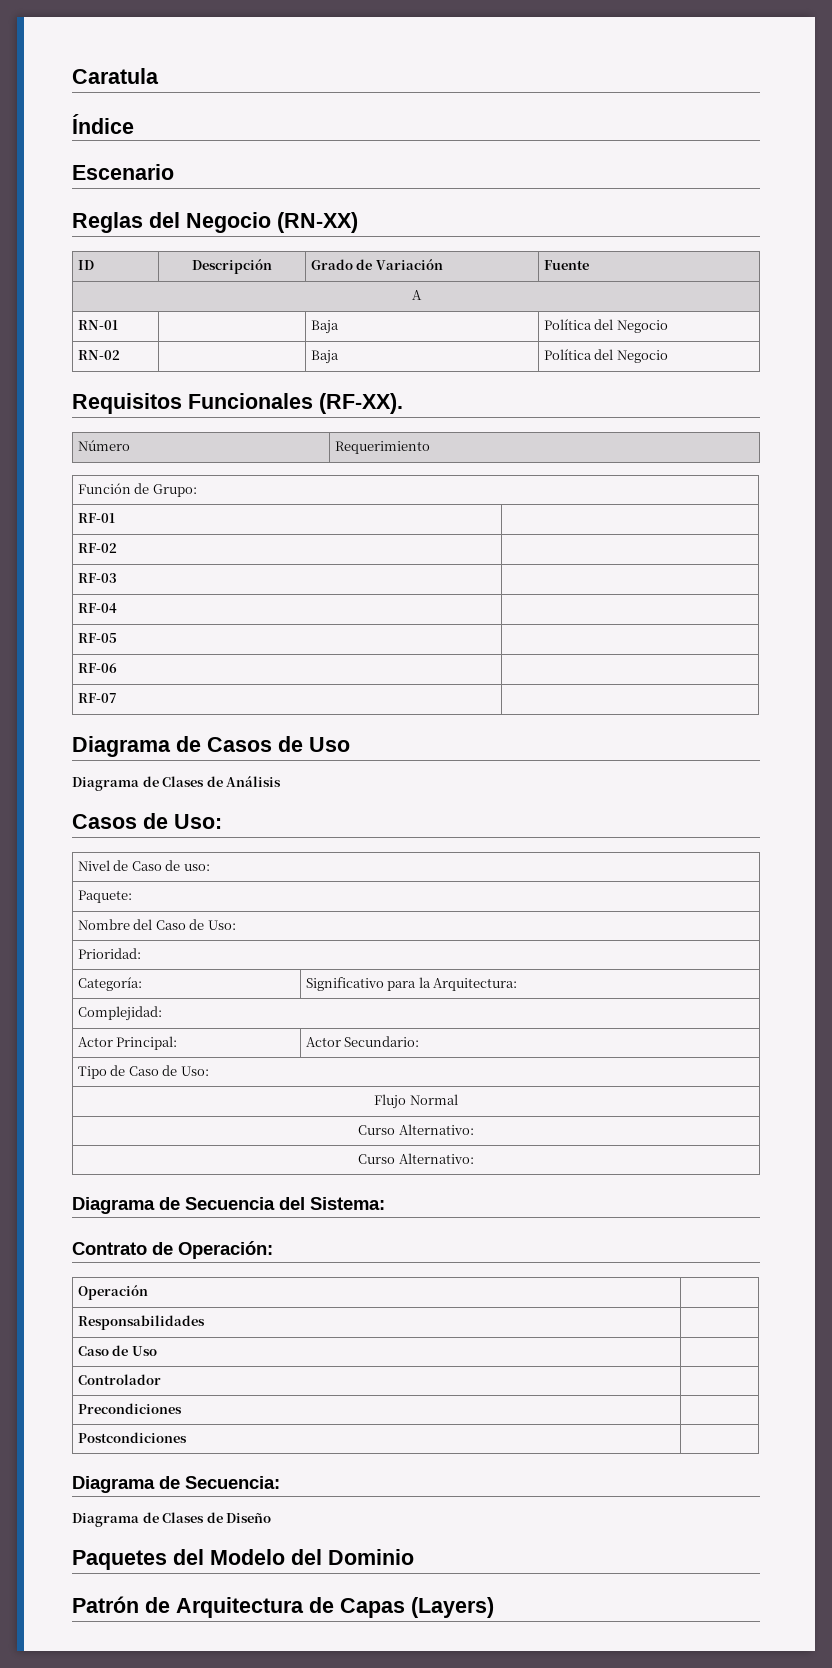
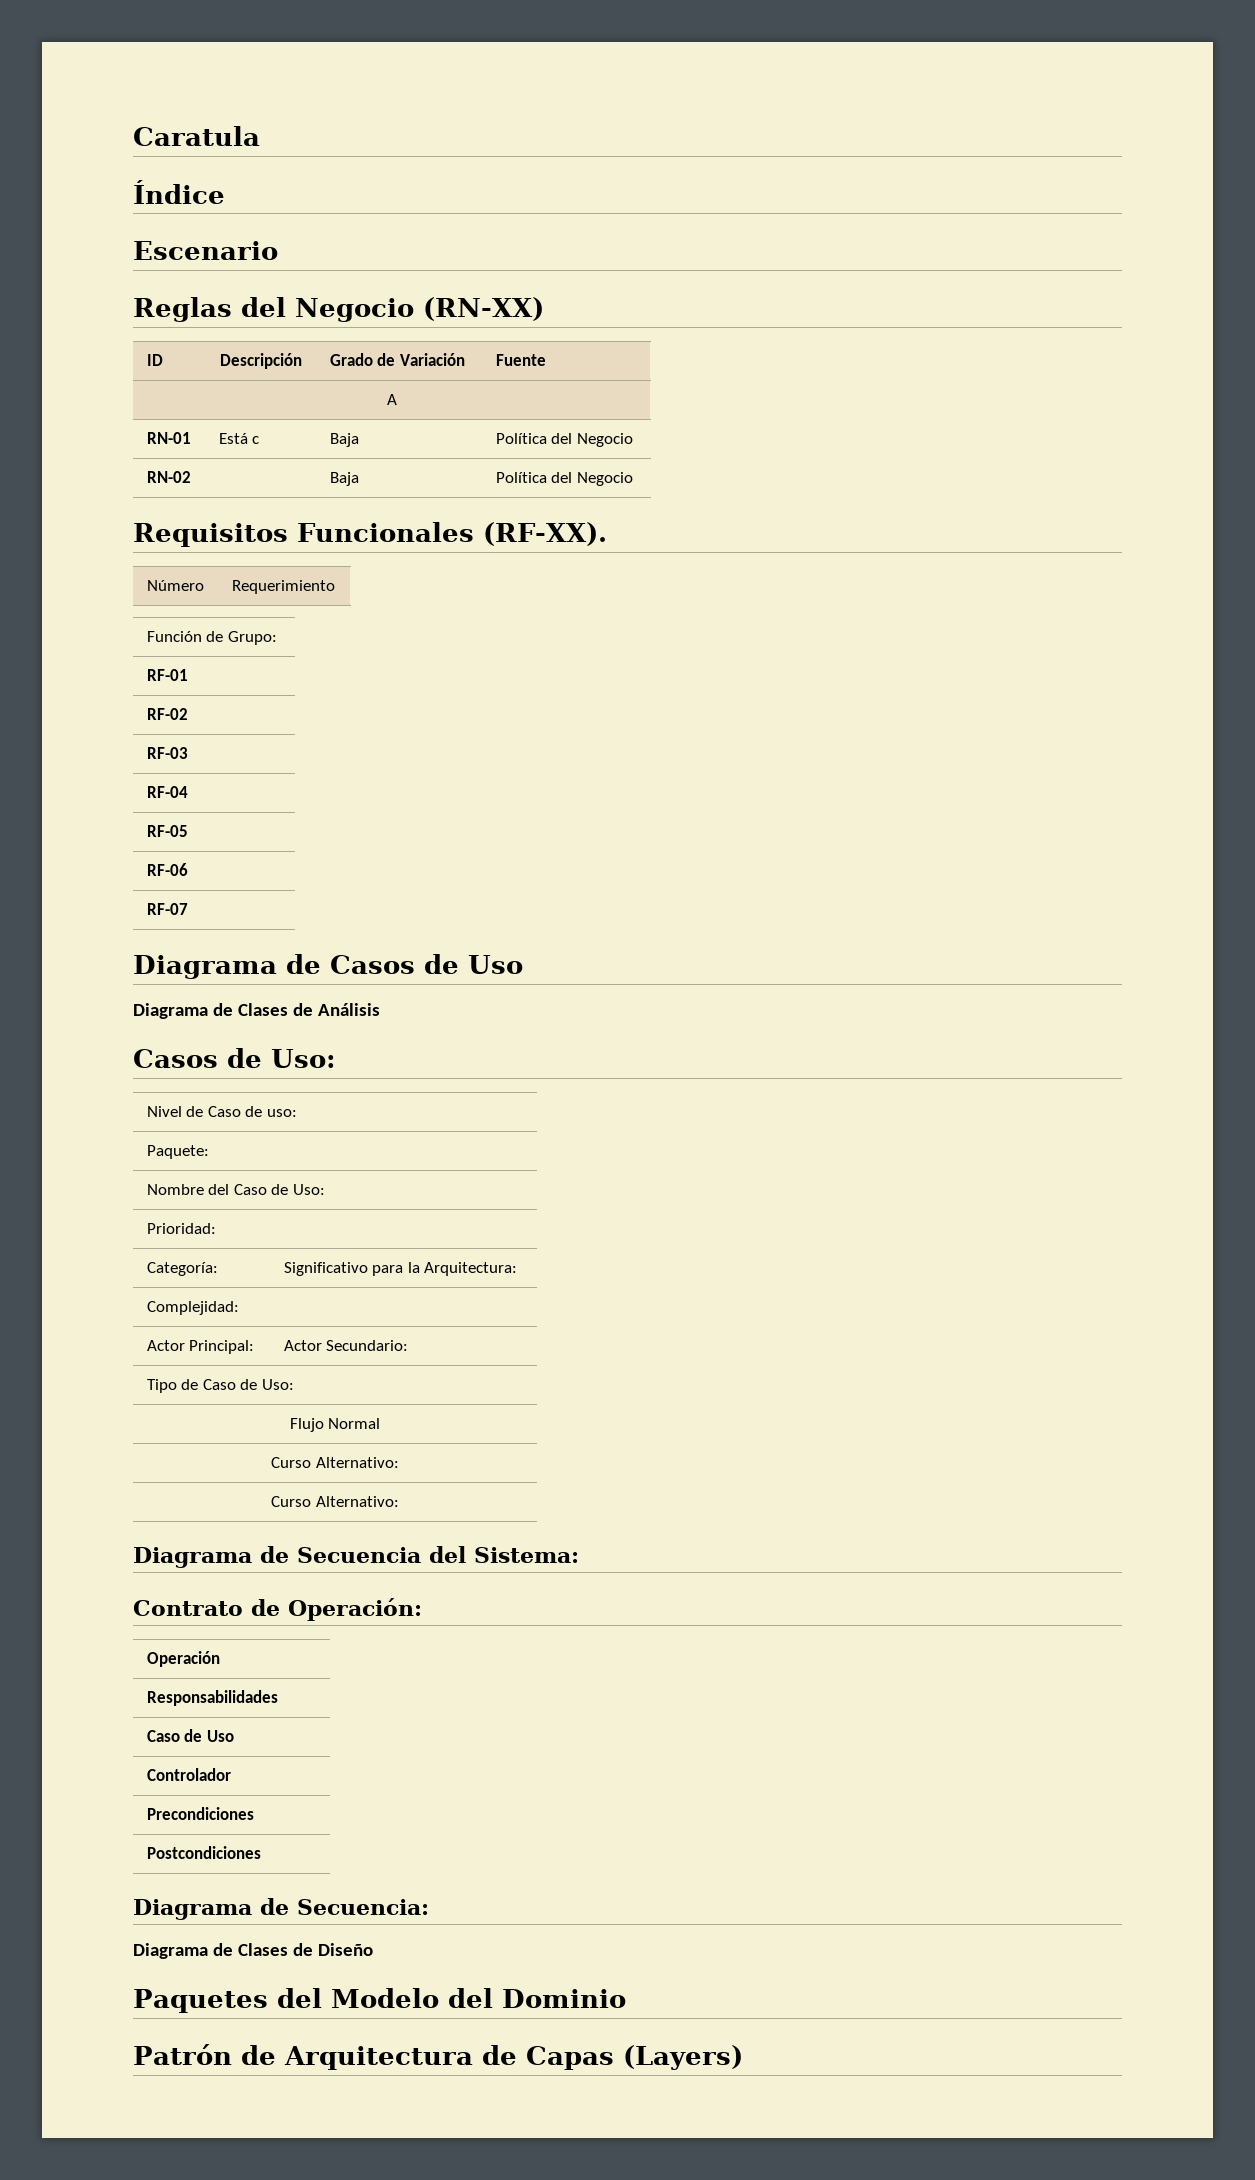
(118, 325) none -> [218,433,260,444] Está c

